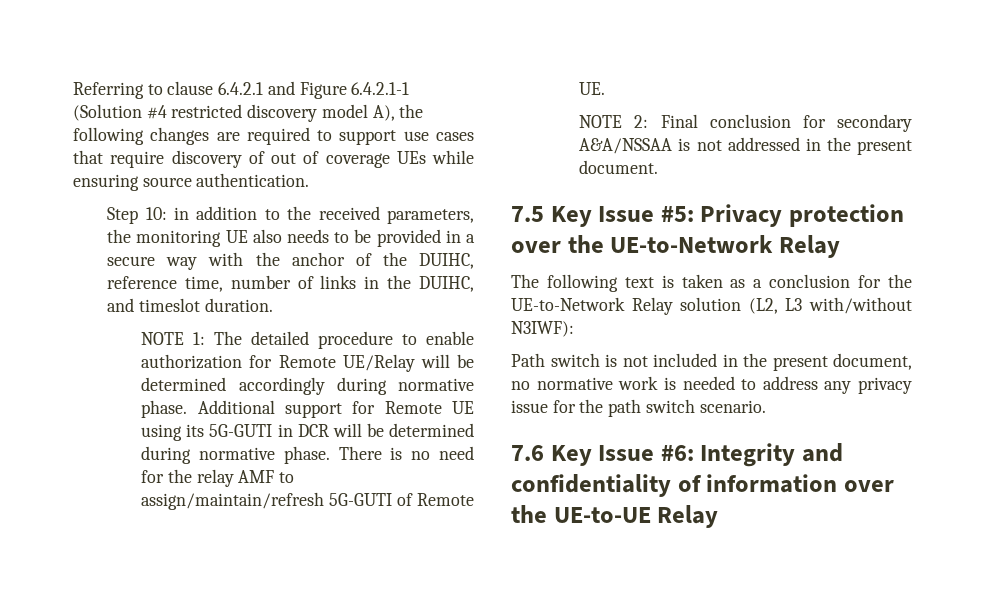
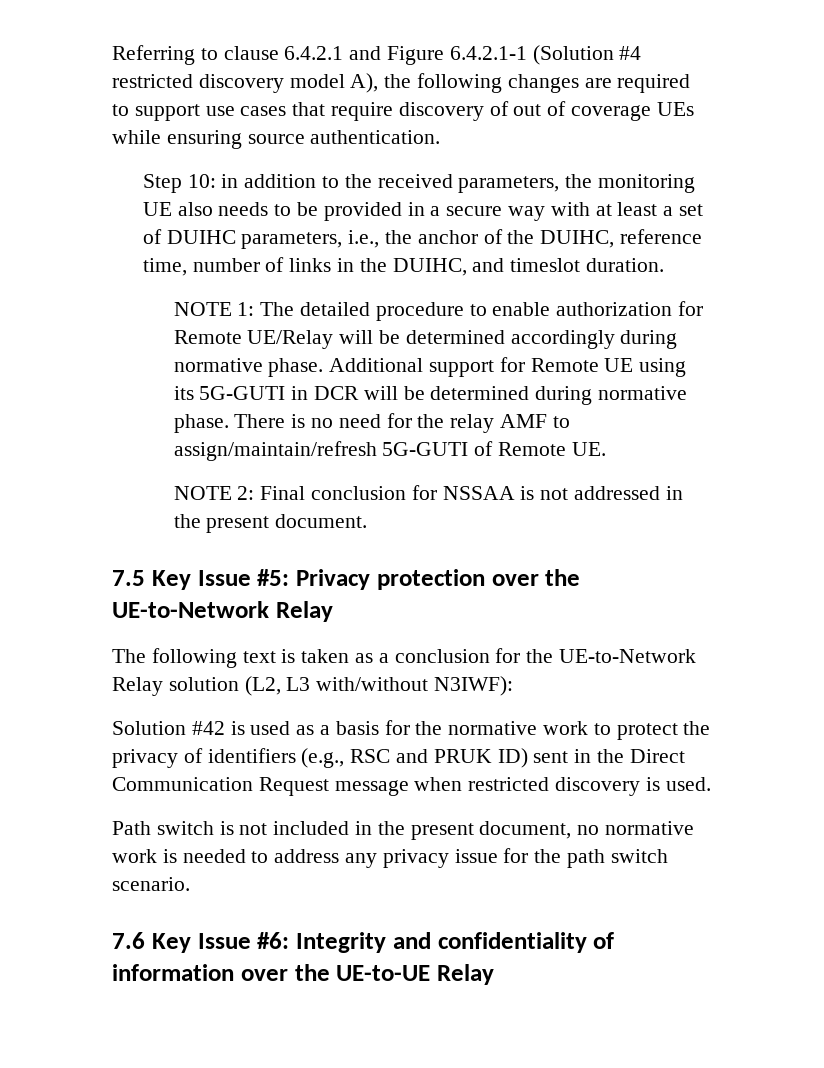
(244, 259) none -> [595,202,704,216] [142,229,380,249] at least a set of DUIHC parameters, i.e.,
[837,114,912,132] [579,138,673,154] secondary A&A/NSSAA -> [442,486,515,500] NSSAA
(574, 329) none -> [112,720,711,740] [112,748,685,768] [112,777,711,796] // Solution #42 is used as a basis for the normative work to protect the privacy of identifiers (e.g., RSC and PRUK ID) sent in the Direct Communication Request message when restricted discovery is used.

